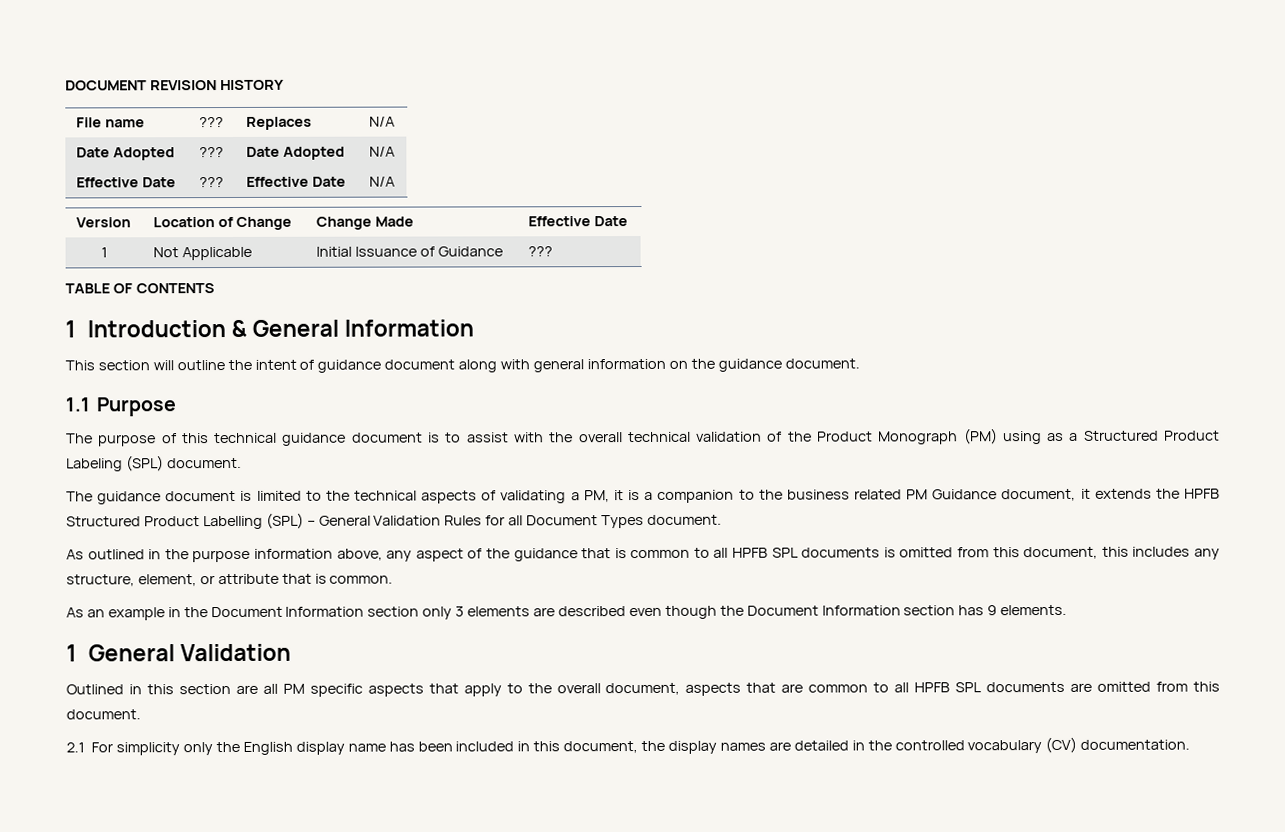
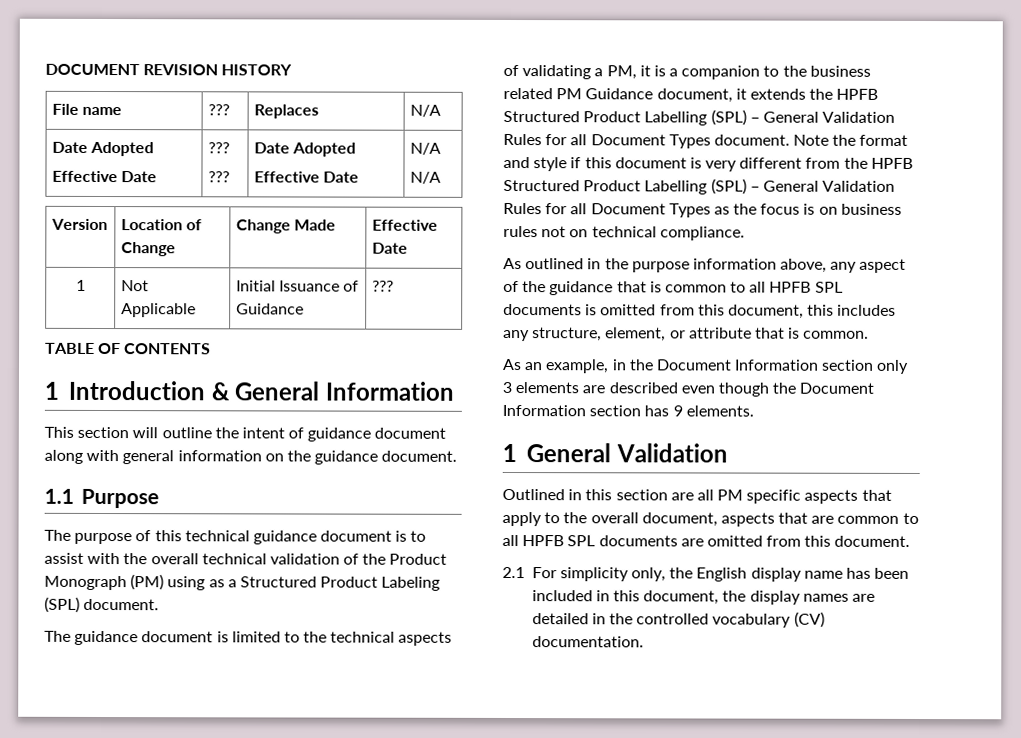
(722, 519) none -> [793,134,909,146] [503,156,913,172] [503,178,896,195] [503,202,902,218] [503,225,745,241] Note the format and style if this document is very different from the HPFB Structured Product Labelling (SPL) – General Validation Rules for all Document Types as the focus is on business rules not on technical compliance.
[107,607,165,621] example -> [545,359,610,374] example,
[183,742,214,756] only -> [631,567,667,582] only,

